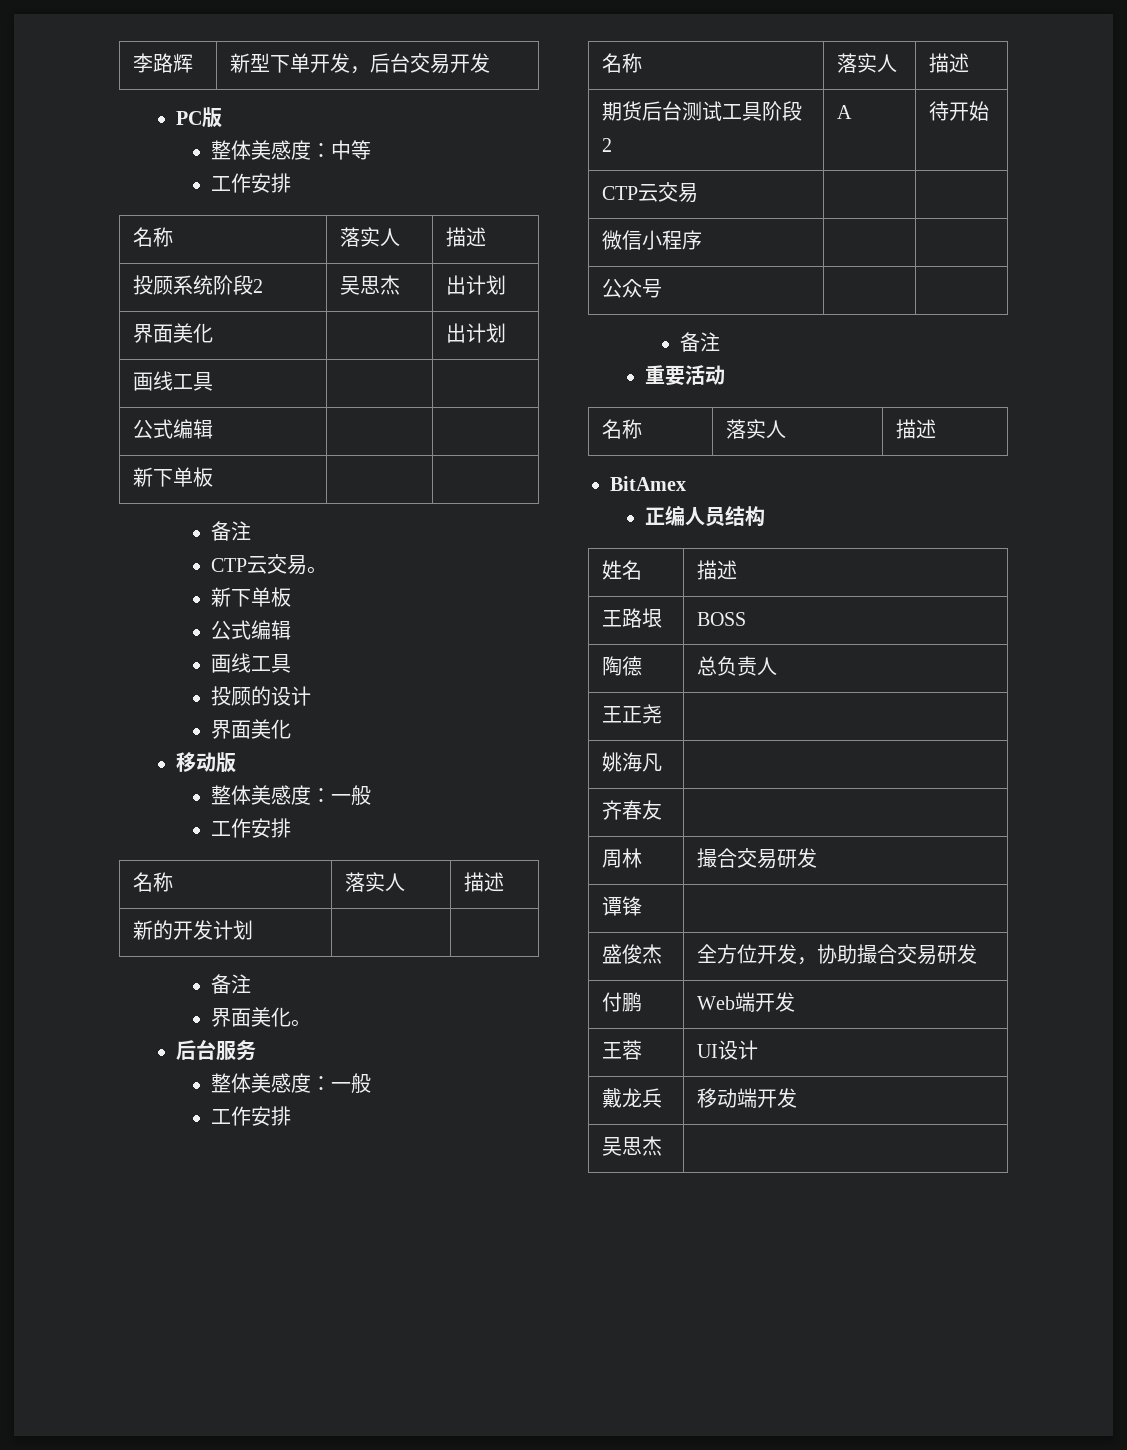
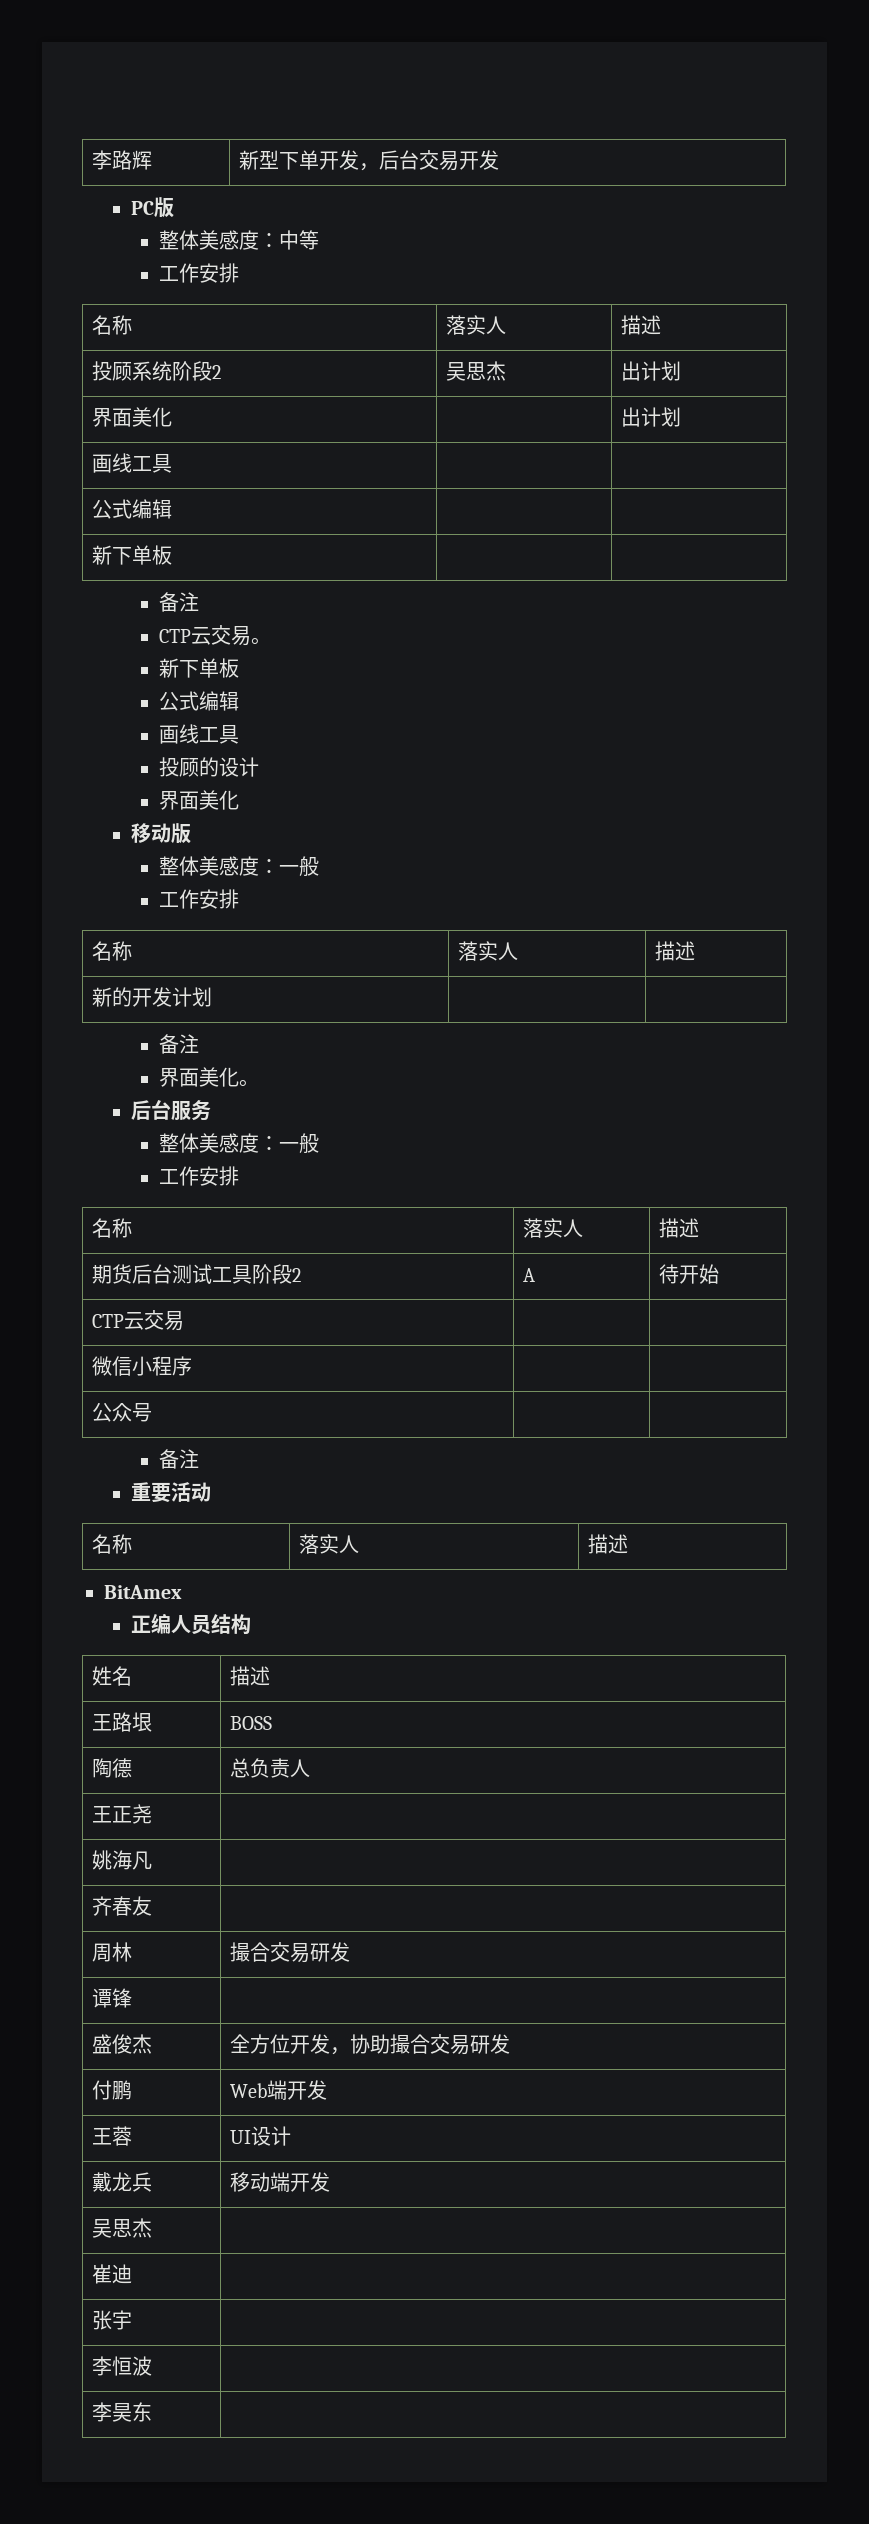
(662, 1146) none -> [91,2264,132,2284] [91,2310,132,2330] [91,2356,152,2376] [91,2402,152,2422] // 崔迪 | // 张宇 | // 李恒波 | // 李昊东 |

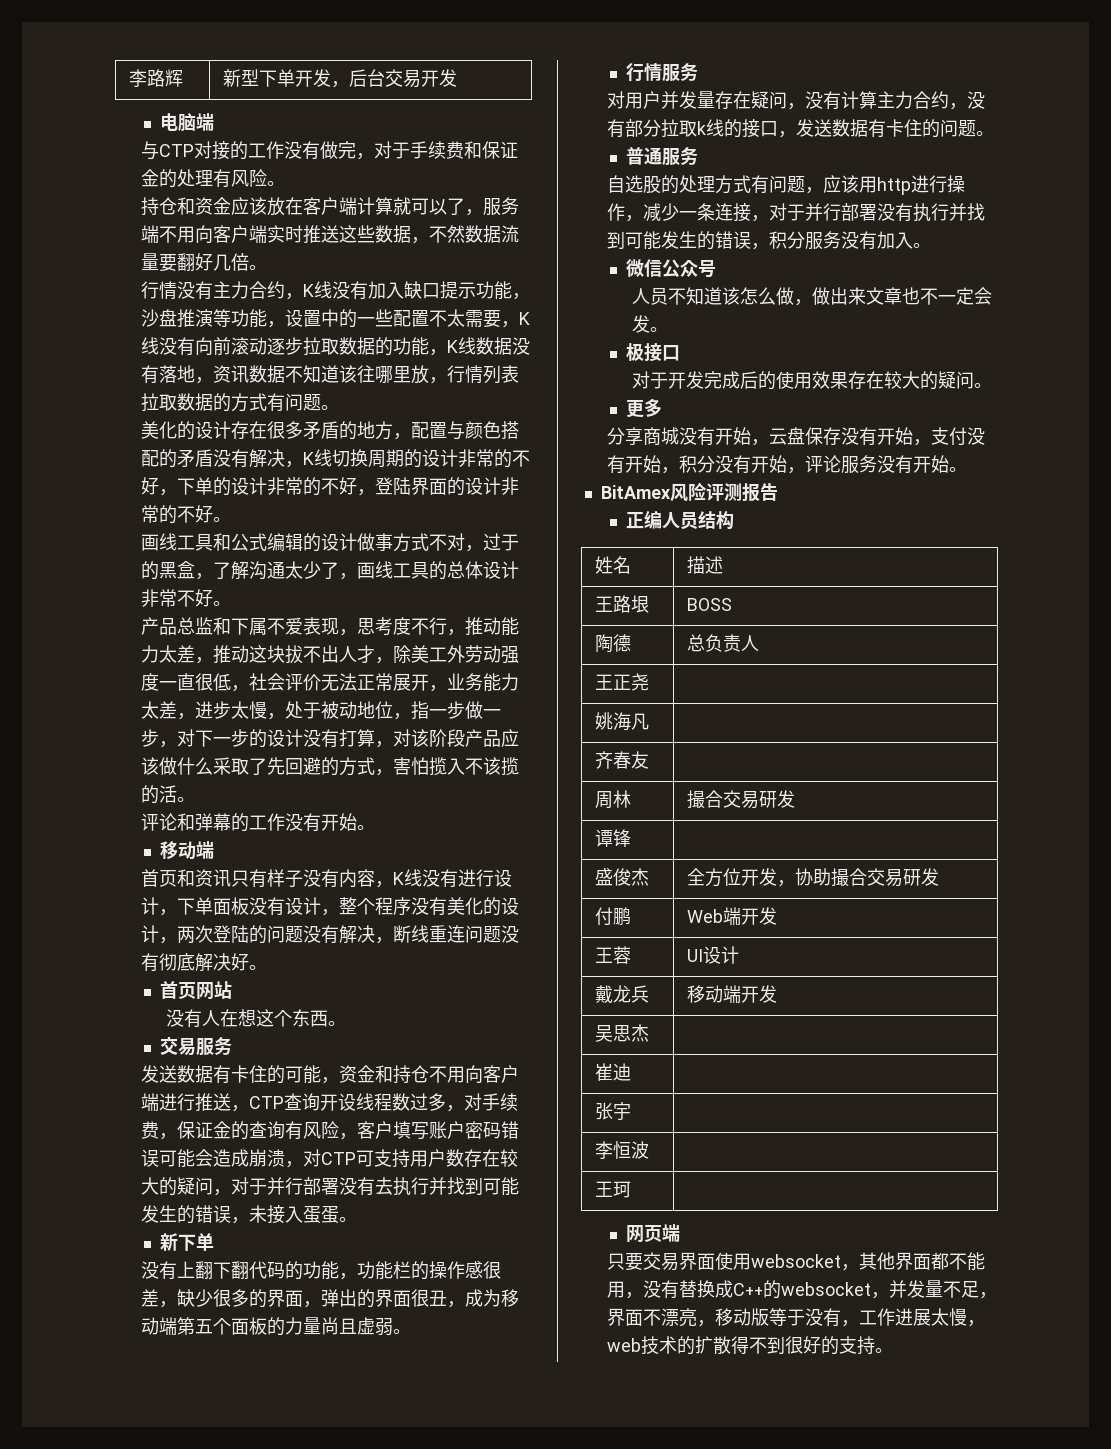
[131,197,175,218] [158,230,319,250] [158,263,239,283] [91,315,132,335] [445,315,506,335] [620,315,661,335] [91,361,221,381] [445,361,506,381] [620,361,681,381] [91,407,172,427] [620,407,681,427] [91,453,172,473] [91,499,172,519] [91,545,172,565] [158,592,199,612] [158,625,271,646] [158,658,239,678] [158,691,239,711] [158,724,239,744] [158,757,259,777] [158,790,239,810] [131,823,192,844] [158,856,319,876] [158,889,239,909] [91,941,132,961] [457,941,518,961] [654,941,695,961] [91,987,212,1007] [158,1034,199,1054] [158,1067,259,1087] [131,1100,212,1121] [158,1133,319,1153] [158,1166,239,1186] [91,1218,132,1238] [522,1218,583,1238] [658,1218,699,1238] [91,1264,301,1284] [522,1268,535,1282] [658,1264,719,1284] [91,1310,184,1331] [91,1356,192,1376] [91,1402,152,1422] [158,1449,199,1469] [131,1482,212,1503] [91,1534,132,1554] [298,1534,359,1554] [587,1534,628,1554] [104,1585,182,1599] PC版 // 整体美感度：中等 // 工作安排 // 名称 | 落实人 | 描述 // 投顾系统阶段2 | 吴思杰 | 出计划 // 界面美化 | | 出计划 // 画线工具 | | // 公式编辑 | | // 新下单板 | | // 备注 // CTP云交易。 // 新下单板 // 公式编辑 // 画线工具 // 投顾的设计 // 界面美化 // 移动版 // 整体美感度：一般 // 工作安排 // 名称 | 落实人 | 描述 // 新的开发计划 | | // 备注 // 界面美化。 // 后台服务 // 整体美感度：一般 // 工作安排 // 名称 | 落实人 | 描述 // 期货后台测试工具阶段2 | A | 待开始 // CTP云交易 | | // 微信小程序 | | // 公众号 | | // 备注 // 重要活动 // 名称 | 落实人 | 描述 // BitAmex -> [160,113,215,132] [140,141,518,160] [140,169,285,188] [140,197,519,216] [140,225,519,244] [140,253,267,272] [140,281,530,300] [140,309,530,328] [140,337,530,356] [140,365,519,384] [140,393,339,412] [140,421,519,440] [140,449,530,468] [140,477,519,496] [140,505,231,524] [140,533,519,552] [140,561,519,580] [140,589,231,607] [140,617,519,636] [140,645,519,664] [140,673,519,692] [140,701,501,720] [140,729,519,748] [140,757,519,776] [140,785,195,804] [140,813,375,832] [160,841,215,860] [140,869,512,888] [140,897,519,916] [140,925,519,944] [140,953,267,972] [160,981,233,1000] [166,1009,347,1028] [160,1037,233,1056] [140,1065,519,1084] [140,1093,518,1112] [140,1121,519,1140] [140,1149,518,1168] [140,1177,519,1196] [140,1205,357,1224] [160,1233,215,1251] [140,1261,501,1280] [140,1289,519,1308] [140,1317,411,1336] [626,63,699,82] [606,91,985,110] [606,119,994,138] [626,147,699,166] [606,175,965,195] [606,203,985,222] [606,231,931,250] [626,259,717,278] [632,287,993,306] [632,315,669,333] [626,343,681,362] [632,371,993,390] [626,398,663,418] [606,427,985,446] [606,455,967,474] [600,482,778,502] 电脑端 // 与CTP对接的工作没有做完，对于手续费和保证金的处理有风险。 // 持仓和资金应该放在客户端计算就可以了，服务端不用向客户端实时推送这些数据，不然数据流量要翻好几倍。 // 行情没有主力合约，K线没有加入缺口提示功能，沙盘推演等功能，设置中的一些配置不太需要，K线没有向前滚动逐步拉取数据的功能，K线数据没有落地，资讯数据不知道该往哪里放，行情列表拉取数据的方式有问题。 // 美化的设计存在很多矛盾的地方，配置与颜色搭配的矛盾没有解决，K线切换周期的设计非常的不好，下单的设计非常的不好，登陆界面的设计非常的不好。 // 画线工具和公式编辑的设计做事方式不对，过于的黑盒，了解沟通太少了，画线工具的总体设计非常不好。 // 产品总监和下属不爱表现，思考度不行，推动能力太差，推动这块拔不出人才，除美工外劳动强度一直很低，社会评价无法正常展开，业务能力太差，进步太慢，处于被动地位，指一步做一步，对下一步的设计没有打算，对该阶段产品应该做什么采取了先回避的方式，害怕揽入不该揽的活。 // 评论和弹幕的工作没有开始。 // 移动端 // 首页和资讯只有样子没有内容，K线没有进行设计，下单面板没有设计，整个程序没有美化的设计，两次登陆的问题没有解决，断线重连问题没有彻底解决好。 // 首页网站 // 没有人在想这个东西。 // 交易服务 // 发送数据有卡住的可能，资金和持仓不用向客户端进行推送，CTP查询开设线程数过多，对手续费，保证金的查询有风险，客户填写账户密码错误可能会造成崩溃，对CTP可支持用户数存在较大的疑问，对于并行部署没有去执行并找到可能发生的错误，未接入蛋蛋。 // 新下单 // 没有上翻下翻代码的功能，功能栏的操作感很差，缺少很多的界面，弹出的界面很丑，成为移动端第五个面板的力量尚且虚弱。 // 行情服务 // 对用户并发量存在疑问，没有计算主力合约，没有部分拉取k线的接口，发送数据有卡住的问题。 // 普通服务 // 自选股的处理方式有问题，应该用http进行操作，减少一条连接，对于并行部署没有执行并找到可能发生的错误，积分服务没有加入。 // 微信公众号 // 人员不知道该怎么做，做出来文章也不一定会发。 // 极接口 // 对于开发完成后的使用效果存在较大的疑问。 // 更多 // 分享商城没有开始，云盘保存没有开始，支付没有开始，积分没有开始，评论服务没有开始。 // BitAmex风险评测报告
[91,2402,152,2422] 李昊东 | -> [594,1181,631,1198] [626,1224,681,1243] [606,1252,985,1271] [606,1280,997,1299] [606,1308,985,1327] [606,1336,893,1355] 王珂 | // 网页端 // 只要交易界面使用websocket，其他界面都不能用，没有替换成C++的websocket，并发量不足，界面不漂亮，移动版等于没有，工作进展太慢，web技术的扩散得不到很好的支持。

